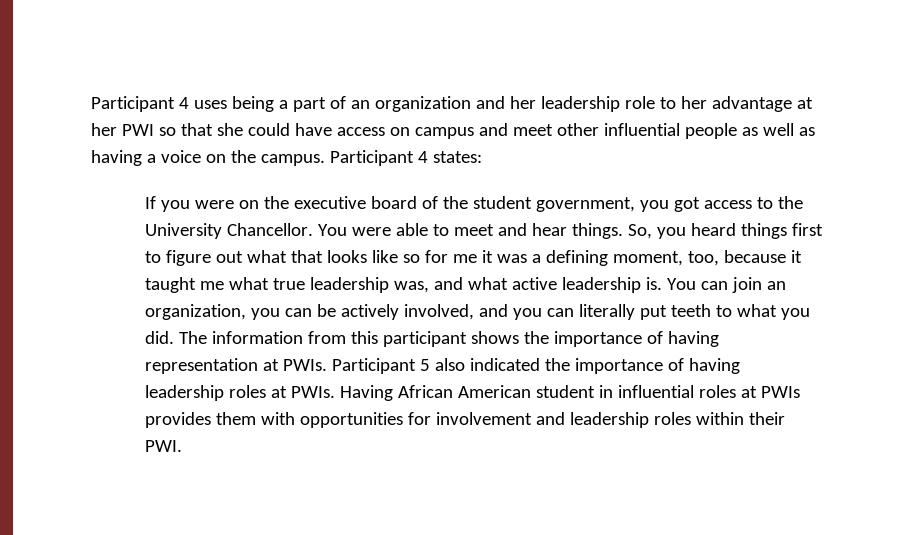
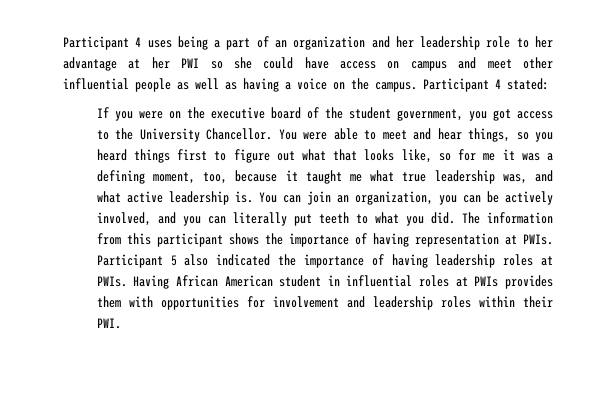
[180,123,213,136] that -> (223, 65) none
[432,151,482,163] states: -> [507,78,549,90] stated:
[572,223,653,239] things. So, -> [468,128,529,142] things, so
[372,250,399,263] like -> [401,149,432,163] like,

